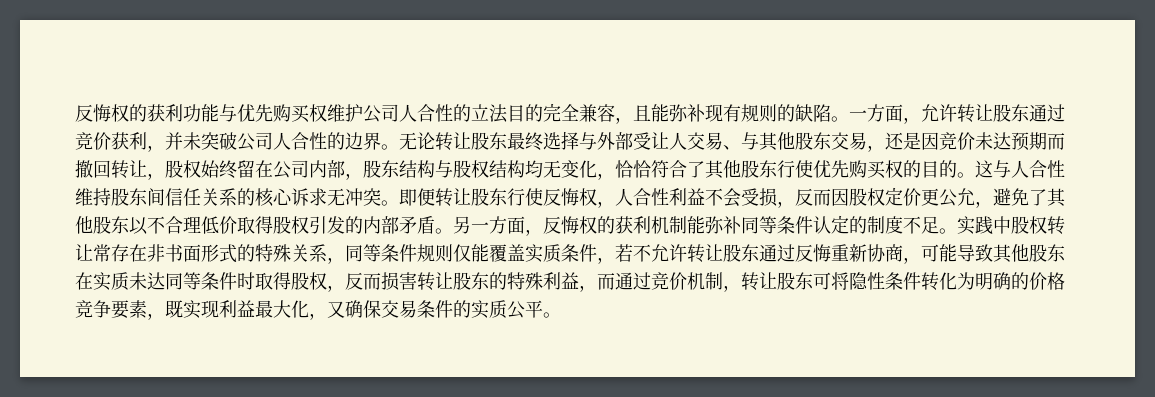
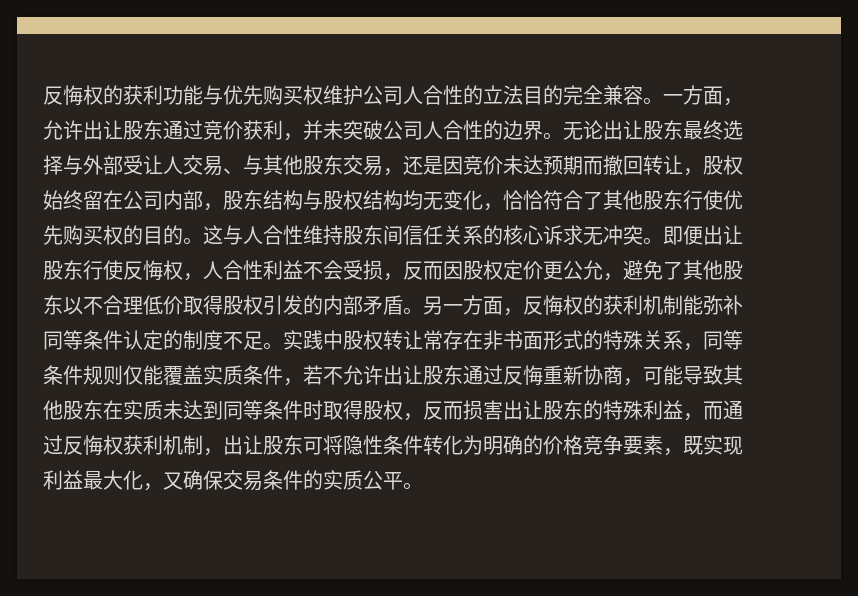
[615,104,831,124] ，且能弥补现有规则的缺陷 -> (643, 95) none
[957,104,975,123] 转 -> [83,120,103,140] 出
[435,132,453,151] 转 -> [603,120,623,140] 出
[435,188,453,207] 转 -> [703,225,723,245] 出
[687,244,705,263] 转 -> [383,365,403,385] 出
(165, 281) none -> [203,401,223,420] 到
[417,272,435,291] 转 -> [503,400,523,420] 出
[651,272,759,292] 竞价机制，转 -> [63,435,243,456] 反悔权获利机制，出

